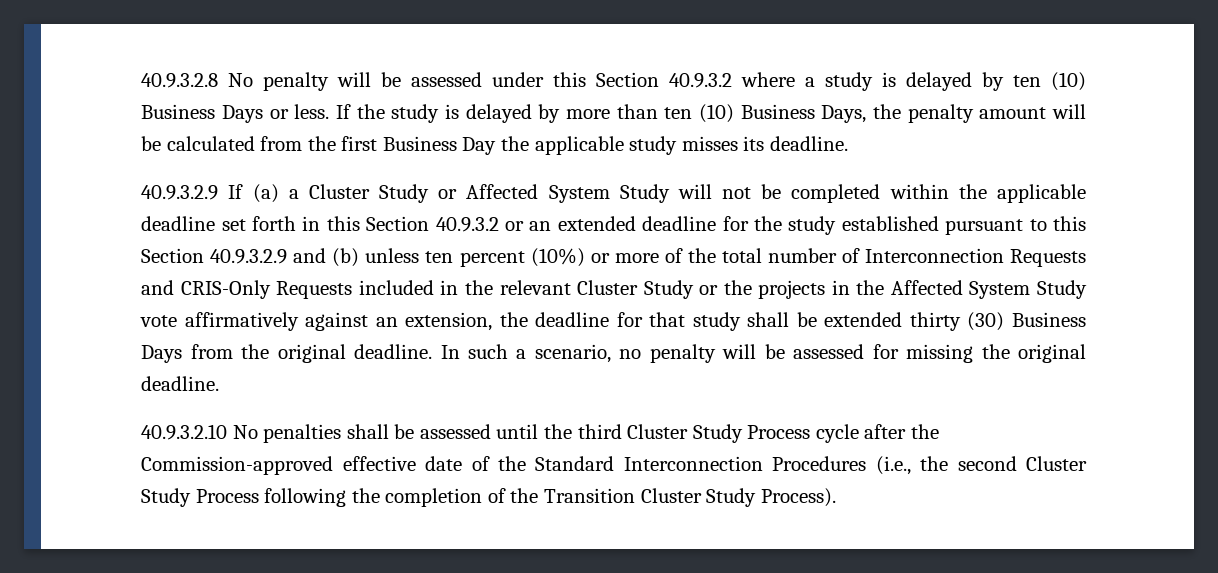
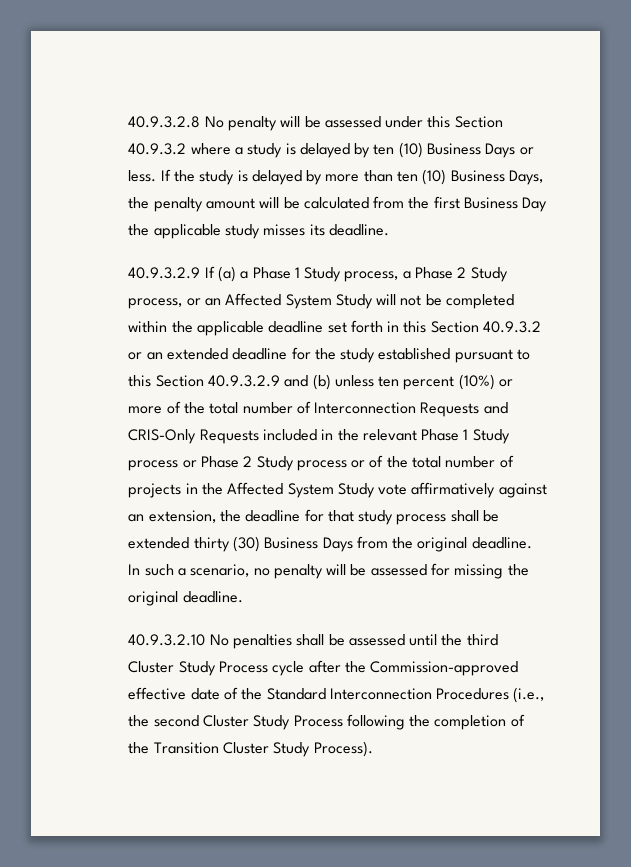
[308,184,458,203] Cluster Study or -> [252,267,508,282] [128,298,221,309] Phase 1 Study process, a Phase 2 Study process, or an
[577,280,752,299] Cluster Study or the -> [421,429,510,444] [128,455,514,471] Phase 1 Study process or Phase 2 Study process or of the total number of
(741, 321) none -> [396,514,447,525] process

